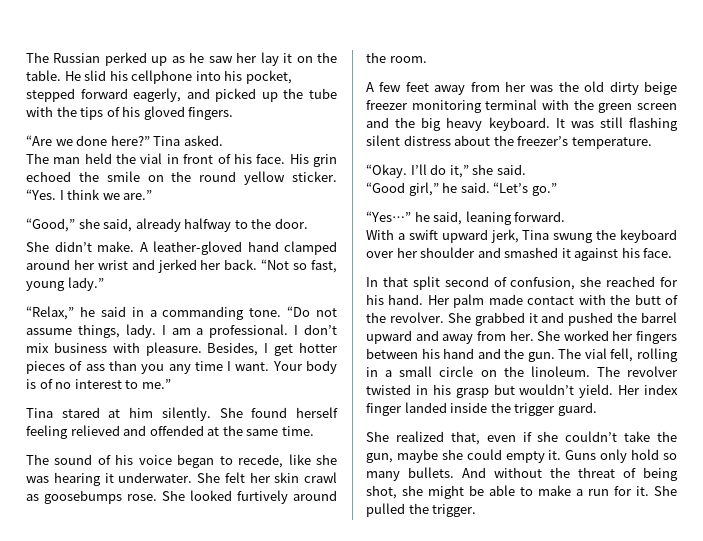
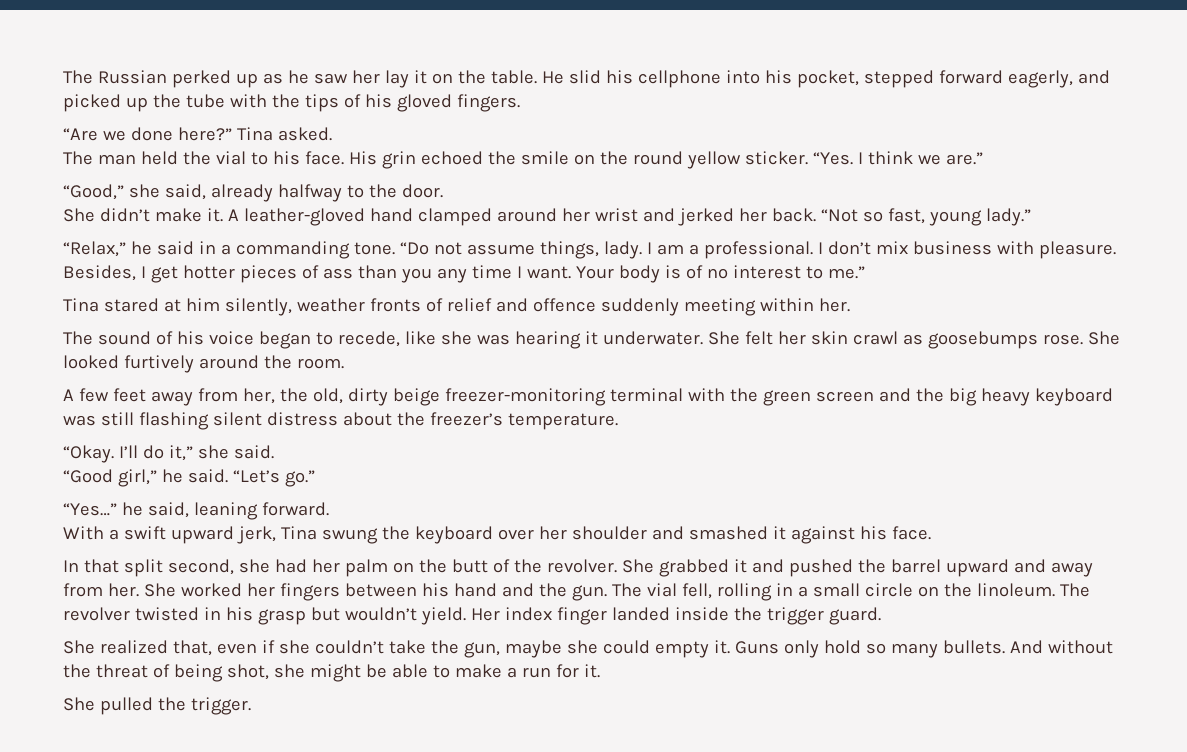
[166,154,231,164] in front of -> [250,152,268,165] to
[97,241,134,252] make. -> [154,208,223,222] make it.
[161,407,339,421] [26,425,314,439] silently. She found herself feeling relieved and offended at the same time. -> [224,298,850,316] silently, weather fronts of relief and offence suddenly meeting within her.
[505,81,677,95] [366,100,482,113] her was the old dirty beige freezer monitoring -> [242,388,606,406] her, the old, dirty beige freezer-monitoring
[488,117,565,131] keyboard. It -> [1034,388,1113,406] keyboard
[444,276,678,290] [366,294,606,308] second of confusion, she reached for his hand. Her palm made contact with -> [167,559,414,577] second, she had her palm on
(649, 491) none -> (600, 671) //

